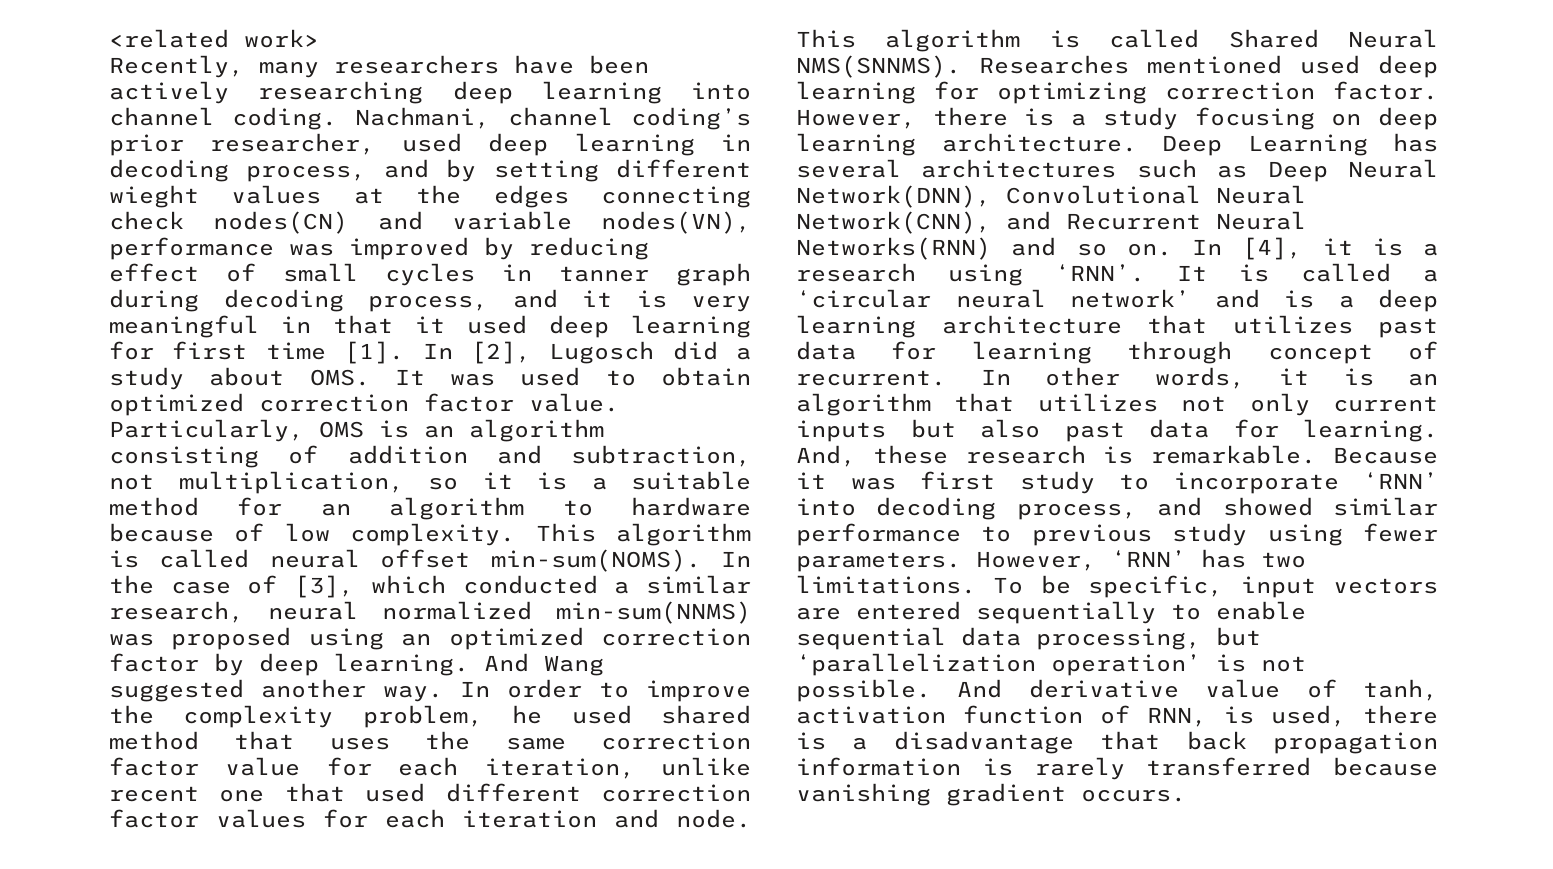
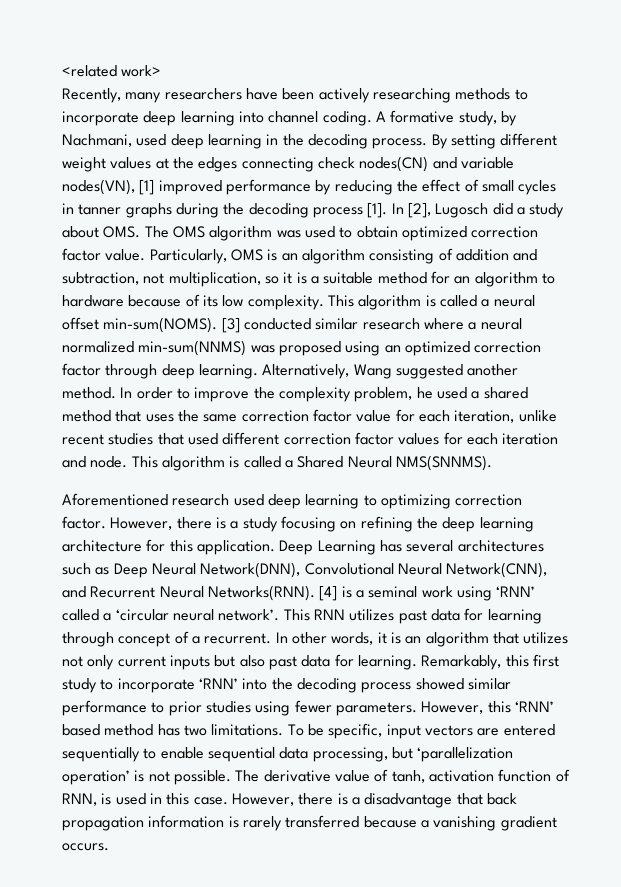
(424, 92) none -> [455,88,528,100] [62,111,139,126] methods to incorporate
[355,107,751,130] [109,133,751,156] [109,159,477,182] Nachmani, channel coding’s prior researcher, used deep learning in decoding process, and by -> [375,110,517,126] [62,134,448,149] A formative study, by Nachmani, used deep learning in the decoding process. By
[109,185,199,208] wieght -> [62,157,106,172] weight
[109,237,469,260] performance was improved -> [139,179,311,195] [1] improved performance
(649, 248) none -> [396,180,418,192] the
[676,263,751,286] [109,289,751,312] [109,315,751,338] [109,341,326,360] graph during decoding process, and it is very meaningful in that it used deep learning for first time -> [125,203,363,218] graphs during the decoding process
[394,369,425,385] It -> [144,226,273,241] The OMS algorithm
(265, 532) none -> [202,295,218,307] its
(250, 558) none -> [481,299,490,307] a
[720,551,751,567] [109,575,751,598] [109,601,244,623] In the case of [3], which conducted a similar research, -> [221,318,477,333] [3] conducted similar research where a
[214,653,244,676] by -> [105,364,158,379] through
[484,653,529,672] And -> [262,364,350,379] Alternatively,
[383,685,443,702] way. -> [62,387,116,399] method.
(632, 714) none -> [471,391,480,399] a
[219,789,265,802] one -> [108,433,154,445] studies
(1200, 38) none -> [284,460,293,468] a
[979,55,1438,78] [796,81,979,104] Researches mentioned used deep learning for -> [62,493,377,509] // Aforementioned research used deep learning to
[1378,107,1438,130] [796,133,1137,156] deep learning architecture. -> [360,516,534,532] [62,539,275,555] refining the deep learning architecture for this application.
[796,237,1438,260] [796,263,1438,286] [796,289,1438,312] [796,315,1207,338] Networks(RNN) and so on. In [4], it is a research using ‘RNN’. It is called a ‘circular neural network’ and is a deep learning architecture that -> [207,585,536,601] [62,609,345,621] Networks(RNN). [4] is a seminal work using ‘RNN’ called a ‘circular neural network’. This RNN
(1438, 350) none -> [191,636,200,644] a
[796,445,1438,467] [796,472,896,490] And, these research is remarkable. Because it was -> [421,655,529,670] Remarkably, this
[876,497,1203,520] decoding process, and -> [271,678,412,693] the decoding process
[1031,523,1248,546] previous study -> [168,701,251,716] prior studies
[1111,550,1186,567] ‘RNN’ -> [487,701,554,713] [62,724,154,736] this ‘RNN’ based method
[957,679,1003,698] And -> [235,770,260,782] The
[1271,705,1346,727] used, -> [115,793,294,806] used in this case. However,
(1438, 766) none -> [420,820,429,828] a

